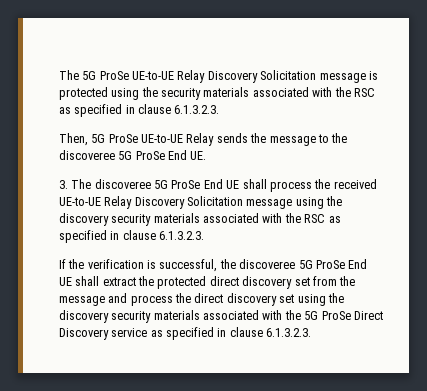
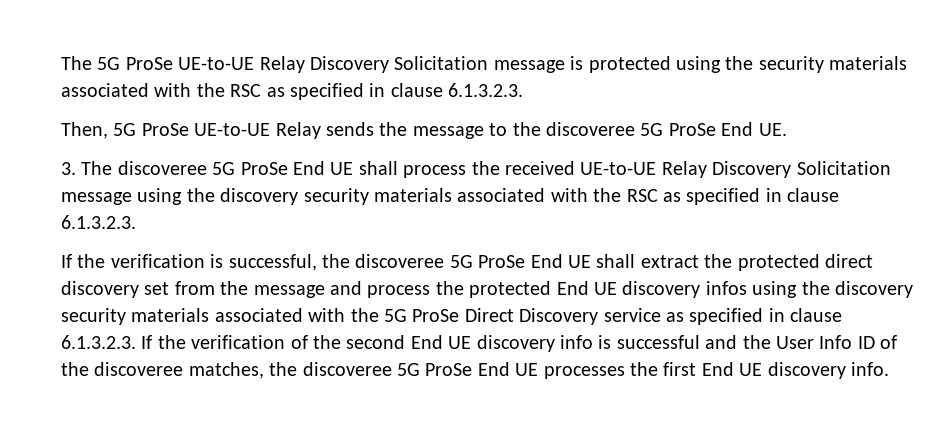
[194,293,295,306] direct discovery set -> [469,281,747,298] protected End UE discovery infos
(312, 332) none -> [141,335,898,352] [61,362,890,379] If the verification of the second End UE discovery info is successful and the User Info ID of the discoveree matches, the discoveree 5G ProSe End UE processes the first End UE discovery info.

